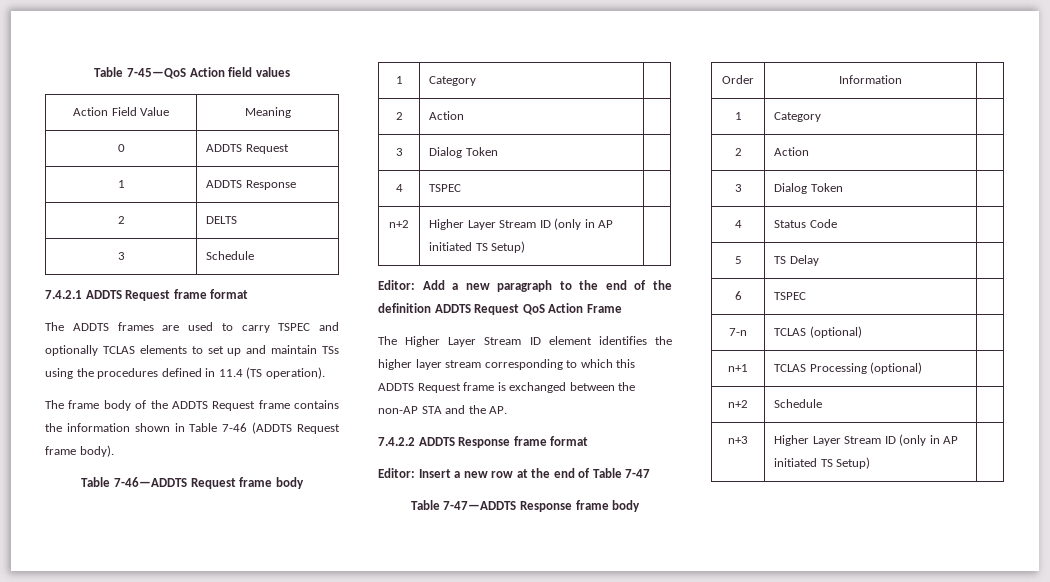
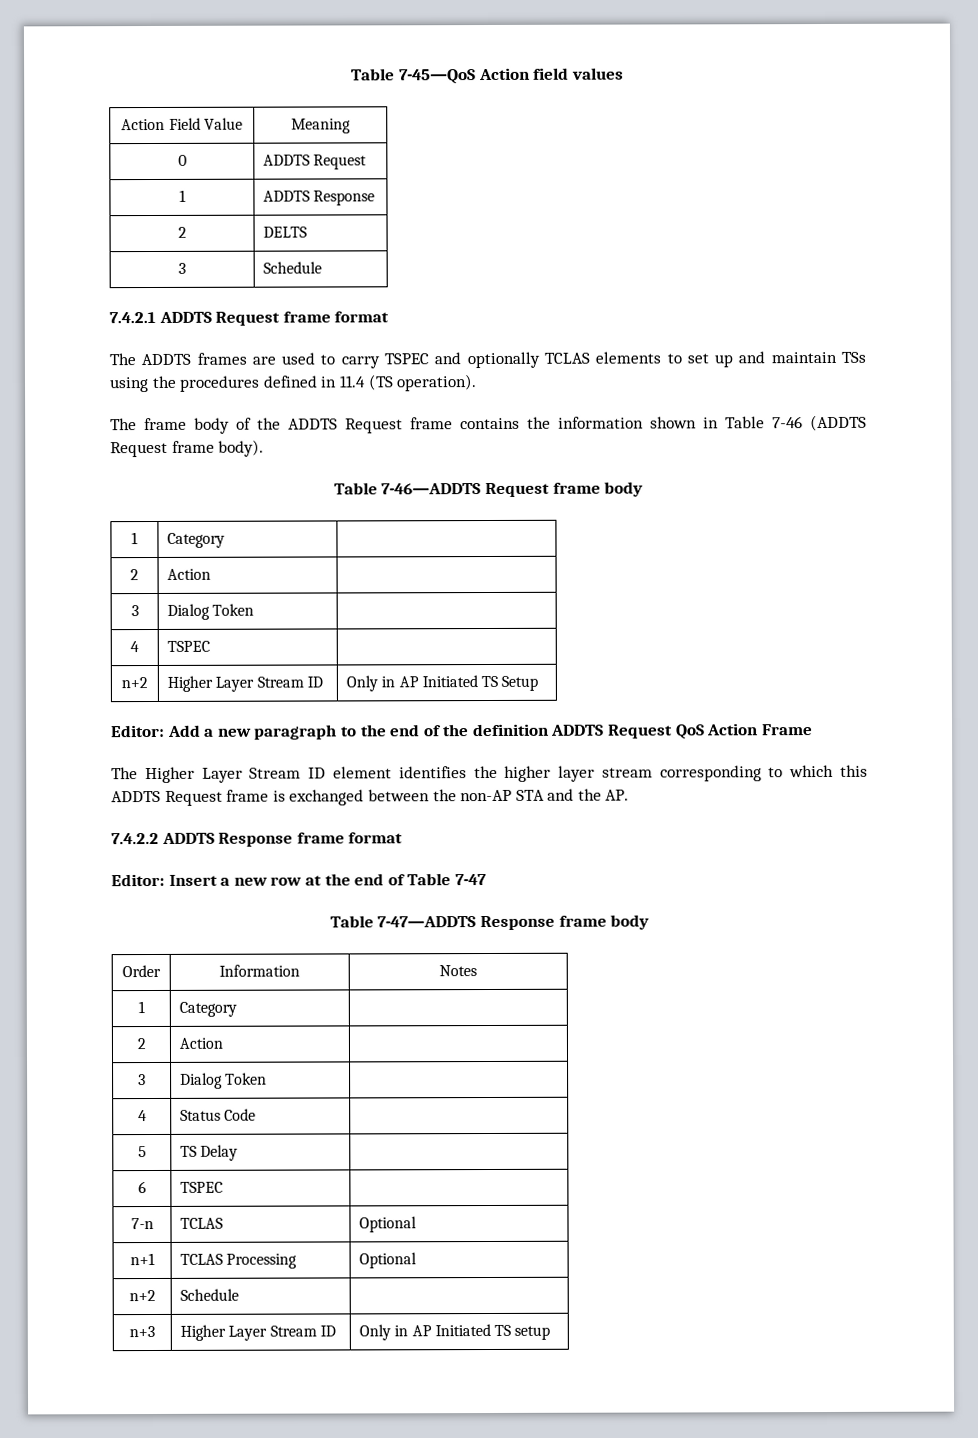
[554,218,614,230] [429,241,526,253] (only in AP initiated TS Setup) | -> [346,675,539,692] | Only in AP Initiated TS Setup
(902, 79) none -> [439,965,477,977] Notes
[809,326,862,338] (optional) | -> [359,1216,418,1233] | Optional
[870,362,923,374] (optional) | -> [359,1252,418,1269] | Optional
[899,434,959,446] [774,457,871,469] (only in AP initiated TS Setup) | -> [359,1323,551,1341] | Only in AP Initiated TS setup

